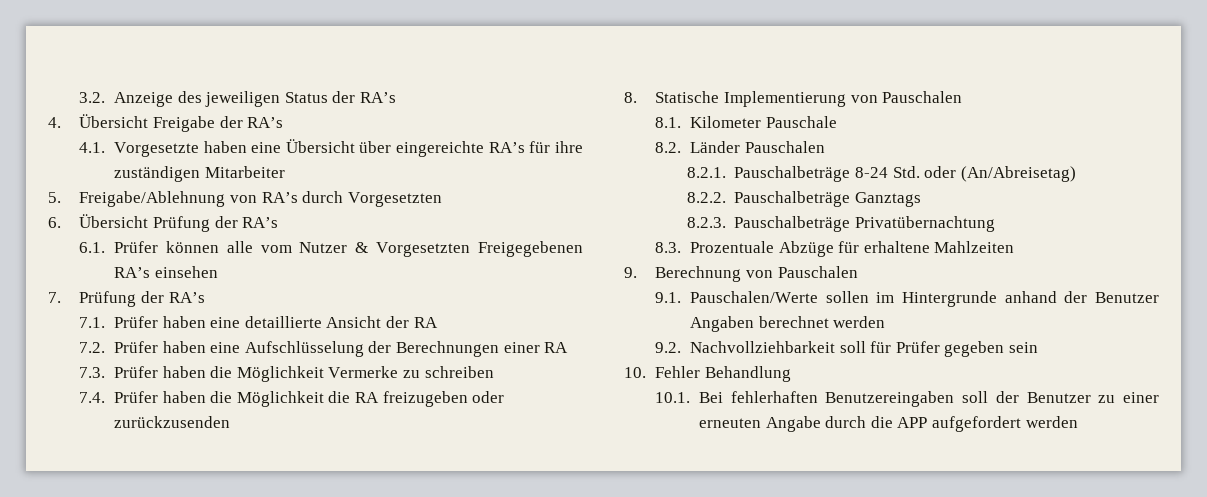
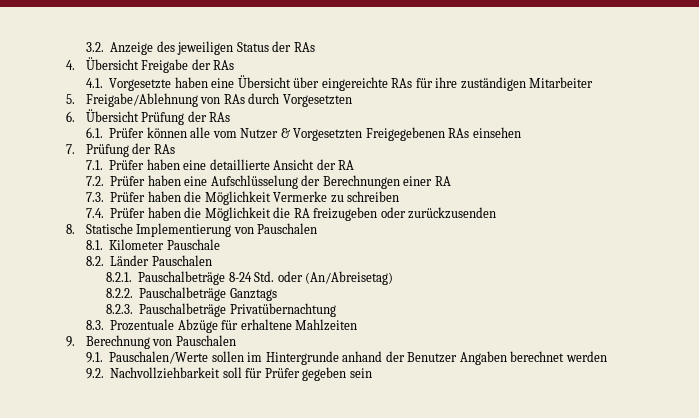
[359,92,396,103] RA’s -> [293,42,315,52] RAs
[247,117,284,128] RA’s -> [213,60,235,70] RAs
[488,142,525,153] RA’s -> [391,78,413,88] RAs
[261,192,298,203] RA’s -> [223,94,245,104] RAs
[242,217,279,228] RA’s -> [209,112,231,122] RAs
[113,267,150,278] RA’s -> [448,128,470,138] RAs
[168,292,205,303] RA’s -> [153,144,175,154] RAs
[624,366,792,382] [655,391,1159,407] [698,416,1078,432] // 10. Fehler Behandlung // 10.1. Bei fehlerhaften Benutzereingaben soll der Benutzer zu einer erneuten Angabe durch die APP aufgefordert werden -> (372, 373) none

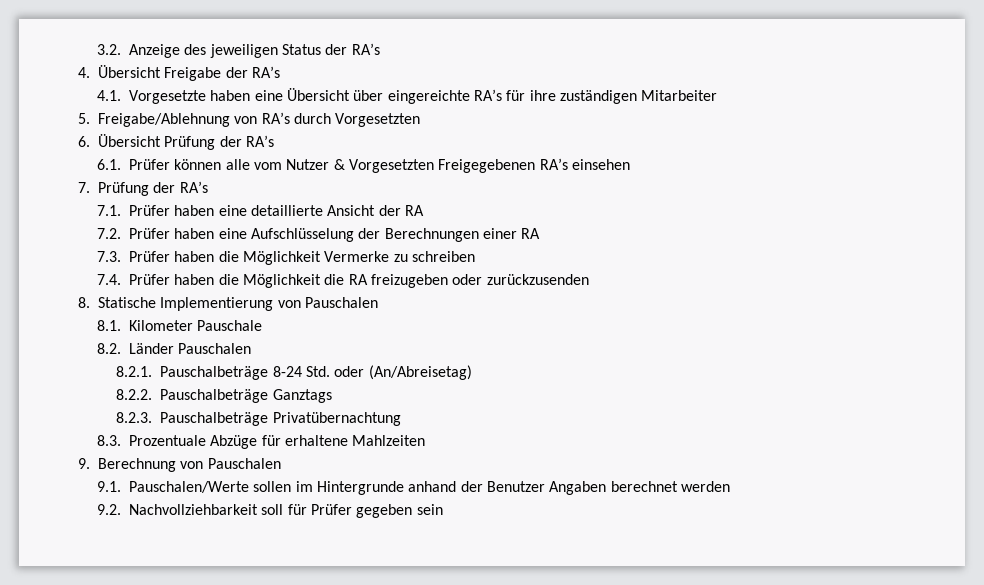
[293,42,315,52] RAs -> [351,43,380,55] RA’s
[213,60,235,70] RAs -> [251,66,280,78] RA’s
[391,78,413,88] RAs -> [474,89,503,101] RA’s
[223,94,245,104] RAs -> [261,112,290,124] RA’s
[209,112,231,122] RAs -> [245,135,274,147] RA’s
[448,128,470,138] RAs -> [539,158,568,170] RA’s
[153,144,175,154] RAs -> [179,181,208,193] RA’s

